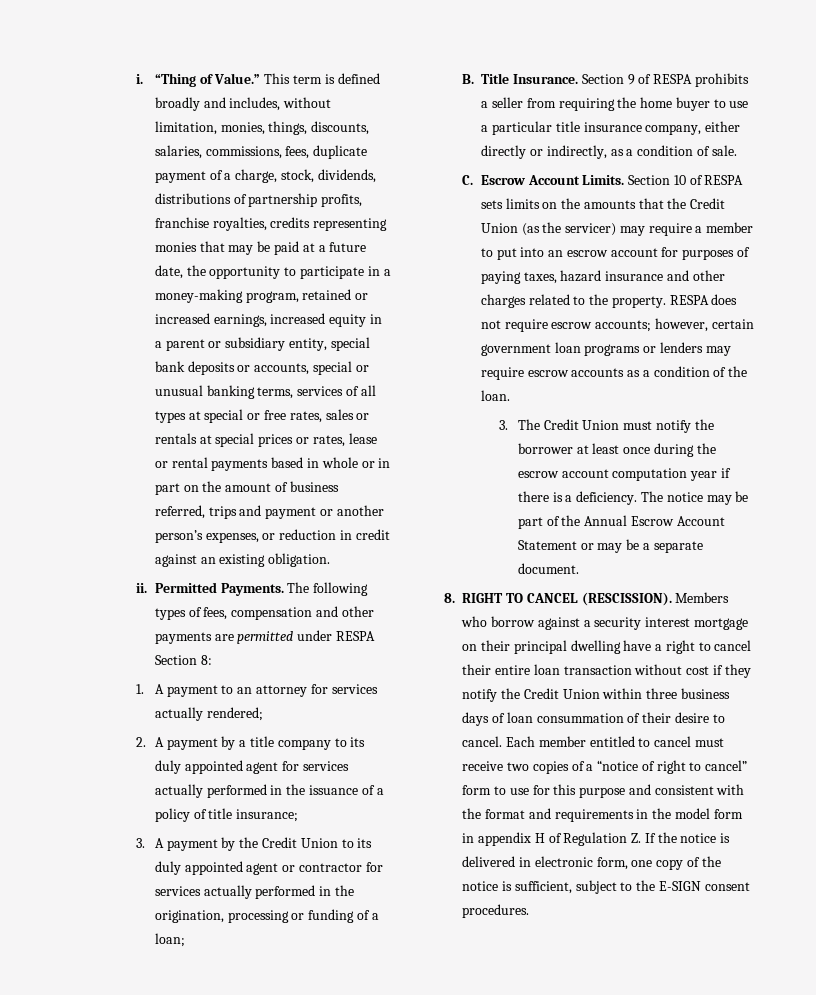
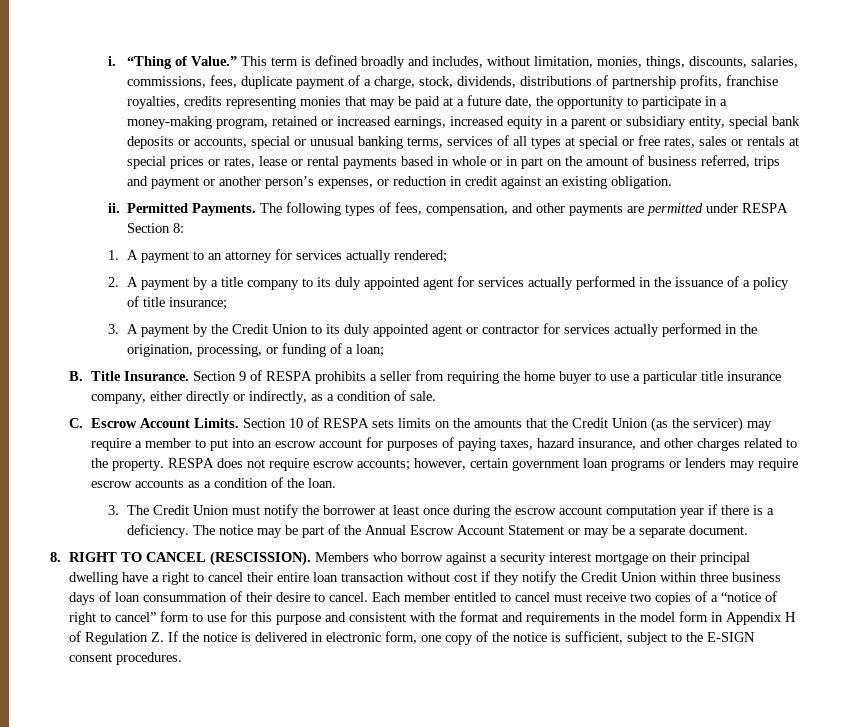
[231,607,313,620] compensation -> [425,203,508,216] compensation,
[227,910,289,923] processing -> [196,344,262,357] processing,
[605,271,664,281] insurance -> [577,438,636,450] insurance,
[477,832,531,846] appendix -> [726,612,783,625] Appendix

